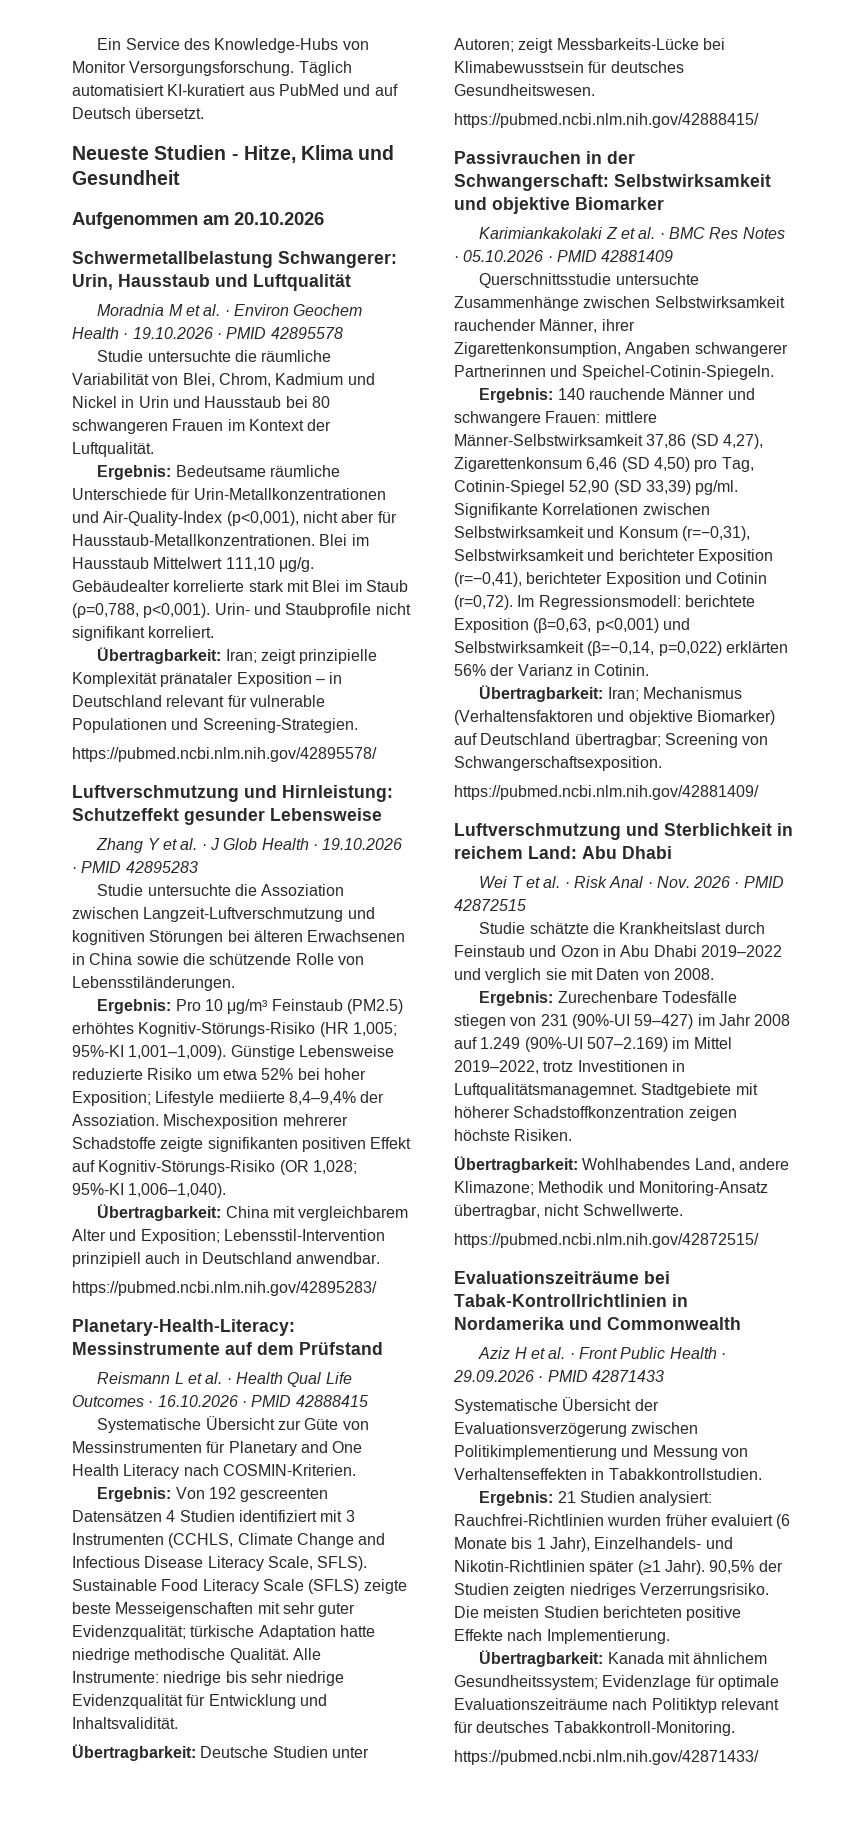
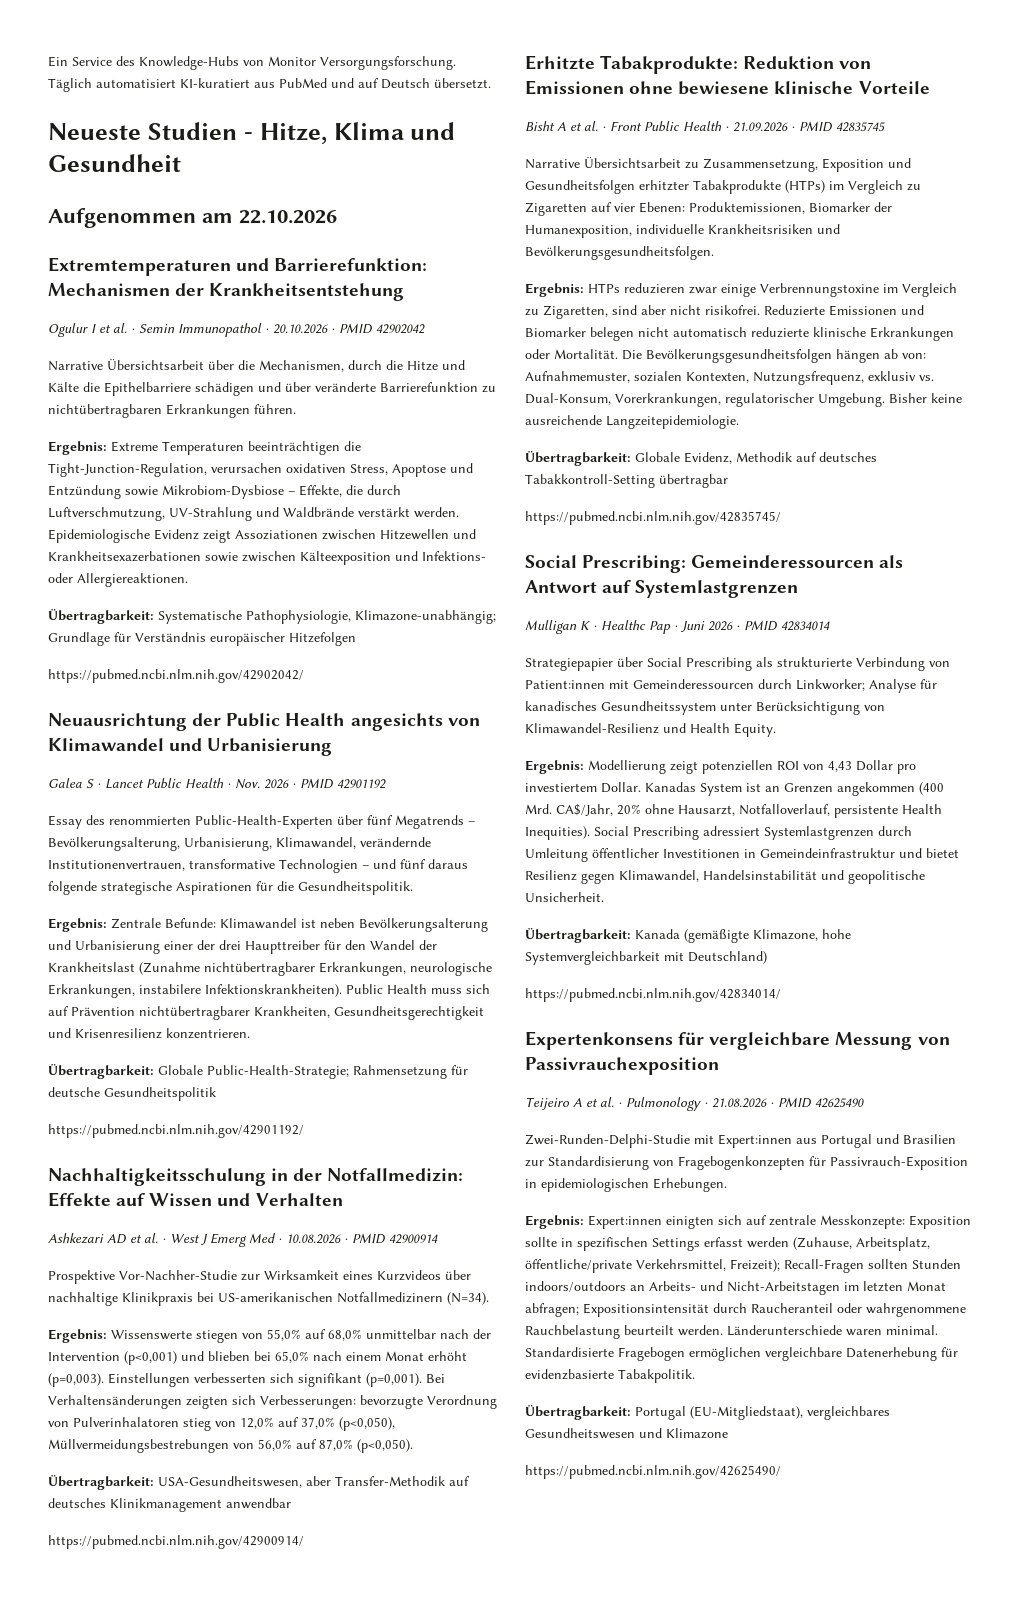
[234,212,324,225] [72,251,397,268] [72,274,351,291] [97,304,363,316] [72,327,343,339] [97,350,332,362] [72,373,375,387] [72,396,330,408] [72,419,332,434] [72,442,154,457] [97,465,340,480] [72,488,386,500] [72,511,397,526] [72,534,369,546] [72,557,314,572] [72,580,408,592] [72,603,411,618] [72,626,215,641] [97,647,378,664] [72,672,343,687] [72,695,325,707] [72,718,358,733] [72,747,377,762] [72,785,393,802] [72,808,382,825] [96,838,403,853] [72,861,198,873] [97,884,345,896] [72,907,375,922] [72,930,406,945] [72,953,364,965] [72,976,235,991] [97,999,403,1014] [72,1022,397,1037] [72,1045,394,1060] [72,1068,366,1080] [72,1091,385,1106] [72,1114,348,1129] [72,1137,412,1152] [72,1160,357,1175] [72,1183,227,1198] [97,1204,409,1221] [72,1229,385,1244] [72,1252,381,1267] [72,1281,377,1296] [72,1319,295,1336] [72,1342,383,1355] [97,1372,352,1387] [72,1395,368,1407] [97,1416,369,1433] [72,1441,363,1456] [72,1464,356,1479] [97,1487,329,1502] [72,1510,355,1522] [72,1533,386,1548] [72,1556,368,1571] [72,1579,407,1594] [72,1602,356,1617] [72,1625,375,1640] [72,1648,321,1663] [72,1671,345,1686] [72,1694,327,1709] [72,1717,178,1729] [72,1744,369,1761] [454,38,725,53] [454,61,684,73] [454,84,595,96] [454,113,759,128] [454,151,635,164] [454,174,771,191] [454,197,664,214] [479,227,785,239] [454,250,674,262] [479,273,699,288] [454,296,785,311] [454,319,635,333] [454,342,788,357] [454,365,774,380] [479,388,755,403] [454,411,657,426] [454,434,763,449] [454,457,754,472] [454,480,739,495] [454,503,710,518] [454,526,750,541] [454,549,773,564] [454,572,768,587] [454,595,755,610] [454,618,690,633] [454,641,788,656] [454,664,650,676] [479,685,742,702] [454,710,775,725] [454,733,769,748] [454,756,662,771] [454,785,759,800] [454,823,793,840] [454,846,672,859] [479,876,784,888] [454,899,526,911] [479,922,765,934] [454,945,782,957] [454,968,714,983] [479,991,737,1006] [454,1014,791,1029] [454,1037,732,1052] [454,1060,685,1074] [454,1083,758,1098] [454,1106,737,1121] [454,1129,573,1141] [454,1156,789,1173] [454,1181,768,1196] [454,1204,683,1219] [454,1233,759,1248] [454,1271,670,1284] [454,1294,688,1307] [454,1317,741,1330] [478,1347,527,1359] 20.10.2026 // Schwermetallbelastung Schwangerer: Urin, Hausstaub und Luftqualität // Moradnia M et al. · Environ Geochem Health · 19.10.2026 · PMID 42895578 // Studie untersuchte die räumliche Variabilität von Blei, Chrom, Kadmium und Nickel in Urin und Hausstaub bei 80 schwangeren Frauen im Kontext der Luftqualität. // Ergebnis: Bedeutsame räumliche Unterschiede für Urin-Metallkonzentrationen und Air-Quality-Index (p<0,001), nicht aber für Hausstaub-Metallkonzentrationen. Blei im Hausstaub Mittelwert 111,10 μg/g. Gebäudealter korrelierte stark mit Blei im Staub (ρ=0,788, p<0,001). Urin- und Staubprofile nicht signifikant korreliert. // Übertragbarkeit: Iran; zeigt prinzipielle Komplexität pränataler Exposition – in Deutschland relevant für vulnerable Populationen und Screening-Strategien. // https://pubmed.ncbi.nlm.nih.gov/42895578/ // Luftverschmutzung und Hirnleistung: Schutzeffekt gesunder Lebensweise // Zhang Y et al. · J Glob Health · 19.10.2026 · PMID 42895283 // Studie untersuchte die Assoziation zwischen Langzeit-Luftverschmutzung und kognitiven Störungen bei älteren Erwachsenen in China sowie die schützende Rolle von Lebensstiländerungen. // Ergebnis: Pro 10 μg/m³ Feinstaub (PM2.5) erhöhtes Kognitiv-Störungs-Risiko (HR 1,005; 95%-KI 1,001–1,009). Günstige Lebensweise reduzierte Risiko um etwa 52% bei hoher Exposition; Lifestyle mediierte 8,4–9,4% der Assoziation. Mischexposition mehrerer Schadstoffe zeigte signifikanten positiven Effekt auf Kognitiv-Störungs-Risiko (OR 1,028; 95%-KI 1,006–1,040). // Übertragbarkeit: China mit vergleichbarem Alter und Exposition; Lebensstil-Intervention prinzipiell auch in Deutschland anwendbar. // https://pubmed.ncbi.nlm.nih.gov/42895283/ // Planetary-Health-Literacy: Messinstrumente auf dem Prüfstand // Reismann L et al. · Health Qual Life Outcomes · 16.10.2026 · PMID 42888415 // Systematische Übersicht zur Güte von Messinstrumenten für Planetary and One Health Literacy nach COSMIN-Kriterien. // Ergebnis: Von 192 gescreenten Datensätzen 4 Studien identifiziert mit 3 Instrumenten (CCHLS, Climate Change and Infectious Disease Literacy Scale, SFLS). Sustainable Food Literacy Scale (SFLS) zeigte beste Messeigenschaften mit sehr guter Evidenzqualität; türkische Adaptation hatte niedrige methodische Qualität. Alle Instrumente: niedrige bis sehr niedrige Evidenzqualität für Entwicklung und Inhaltsvalidität. // Übertragbarkeit: Deutsche Studien unter Autoren; zeigt Messbarkeits-Lücke bei Klimabewusstsein für deutsches Gesundheitswesen. // https://pubmed.ncbi.nlm.nih.gov/42888415/ // Passivrauchen in der Schwangerschaft: Selbstwirksamkeit und objektive Biomarker // Karimiankakolaki Z et al. · BMC Res Notes · 05.10.2026 · PMID 42881409 // Querschnittsstudie untersuchte Zusammenhänge zwischen Selbstwirksamkeit rauchender Männer, ihrer Zigarettenkonsumption, Angaben schwangerer Partnerinnen und Speichel-Cotinin-Spiegeln. // Ergebnis: 140 rauchende Männer und schwangere Frauen: mittlere Männer-Selbstwirksamkeit 37,86 (SD 4,27), Zigarettenkonsum 6,46 (SD 4,50) pro Tag, Cotinin-Spiegel 52,90 (SD 33,39) pg/ml. Signifikante Korrelationen zwischen Selbstwirksamkeit und Konsum (r=−0,31), Selbstwirksamkeit und berichteter Exposition (r=−0,41), berichteter Exposition und Cotinin (r=0,72). Im Regressionsmodell: berichtete Exposition (β=0,63, p<0,001) und Selbstwirksamkeit (β=−0,14, p=0,022) erklärten 56% der Varianz in Cotinin. // Übertragbarkeit: Iran; Mechanismus (Verhaltensfaktoren und objektive Biomarker) auf Deutschland übertragbar; Screening von Schwangerschaftsexposition. // https://pubmed.ncbi.nlm.nih.gov/42881409/ // Luftverschmutzung und Sterblichkeit in reichem Land: Abu Dhabi // Wei T et al. · Risk Anal · Nov. 2026 · PMID 42872515 // Studie schätzte die Krankheitslast durch Feinstaub und Ozon in Abu Dhabi 2019–2022 und verglich sie mit Daten von 2008. // Ergebnis: Zurechenbare Todesfälle stiegen von 231 (90%-UI 59–427) im Jahr 2008 auf 1.249 (90%-UI 507–2.169) im Mittel 2019–2022, trotz Investitionen in Luftqualitätsmanagemnet. Stadtgebiete mit höherer Schadstoffkonzentration zeigen höchste Risiken. // Übertragbarkeit: Wohlhabendes Land, andere Klimazone; Methodik und Monitoring-Ansatz übertragbar, nicht Schwellwerte. // https://pubmed.ncbi.nlm.nih.gov/42872515/ // Evaluationszeiträume bei Tabak-Kontrollrichtlinien in Nordamerika und Commonwealth // Aziz H -> [239,210,337,224] [48,257,428,276] [48,283,405,301] [48,323,425,337] [48,359,465,372] [48,382,496,396] [48,404,296,418] [48,441,361,455] [48,463,473,477] [48,485,401,499] [48,507,459,521] [48,529,476,543] [48,551,486,565] [48,573,188,587] [48,609,496,624] [48,632,356,646] [48,669,304,683] [48,713,480,731] [48,738,333,756] [48,778,386,789] [48,815,475,829] [48,837,431,851] [48,859,468,873] [48,881,413,895] [48,918,488,932] [48,940,437,954] [48,962,492,976] [48,984,490,998] [48,1006,484,1020] [48,1028,250,1039] [48,1064,468,1079] [48,1087,216,1101] [48,1124,304,1138] [48,1168,464,1186] [48,1192,343,1207] [48,1233,438,1247] [48,1270,471,1284] [48,1292,489,1306] [48,1329,491,1343] [48,1351,467,1365] [48,1373,445,1387] [48,1395,497,1409] [48,1417,395,1431] [48,1439,413,1453] [48,1475,470,1490] [48,1498,291,1512] [48,1535,304,1549] [525,55,872,74] [525,80,930,95] [525,121,566,131] 22.10.2026 // Extremtemperaturen und Barrierefunktion: Mechanismen der Krankheitsentstehung // Ogulur I et al. · Semin Immunopathol · 20.10.2026 · PMID 42902042 // Narrative Übersichtsarbeit über die Mechanismen, durch die Hitze und Kälte die Epithelbarriere schädigen und über veränderte Barrierefunktion zu nichtübertragbaren Erkrankungen führen. // Ergebnis: Extreme Temperaturen beeinträchtigen die Tight-Junction-Regulation, verursachen oxidativen Stress, Apoptose und Entzündung sowie Mikrobiom-Dysbiose – Effekte, die durch Luftverschmutzung, UV-Strahlung und Waldbrände verstärkt werden. Epidemiologische Evidenz zeigt Assoziationen zwischen Hitzewellen und Krankheitsexazerbationen sowie zwischen Kälteexposition und Infektions- oder Allergiereaktionen. // Übertragbarkeit: Systematische Pathophysiologie, Klimazone-unabhängig; Grundlage für Verständnis europäischer Hitzefolgen // https://pubmed.ncbi.nlm.nih.gov/42902042/ // Neuausrichtung der Public Health angesichts von Klimawandel und Urbanisierung // Galea S · Lancet Public Health · Nov. 2026 · PMID 42901192 // Essay des renommierten Public-Health-Experten über fünf Megatrends – Bevölkerungsalterung, Urbanisierung, Klimawandel, verändernde Institutionenvertrauen, transformative Technologien – und fünf daraus folgende strategische Aspirationen für die Gesundheitspolitik. // Ergebnis: Zentrale Befunde: Klimawandel ist neben Bevölkerungsalterung und Urbanisierung einer der drei Haupttreiber für den Wandel der Krankheitslast (Zunahme nichtübertragbarer Erkrankungen, neurologische Erkrankungen, instabilere Infektionskrankheiten). Public Health muss sich auf Prävention nichtübertragbarer Krankheiten, Gesundheitsgerechtigkeit und Krisenresilienz konzentrieren. // Übertragbarkeit: Globale Public-Health-Strategie; Rahmensetzung für deutsche Gesundheitspolitik // https://pubmed.ncbi.nlm.nih.gov/42901192/ // Nachhaltigkeitsschulung in der Notfallmedizin: Effekte auf Wissen und Verhalten // Ashkezari AD et al. · West J Emerg Med · 10.08.2026 · PMID 42900914 // Prospektive Vor-Nachher-Studie zur Wirksamkeit eines Kurzvideos über nachhaltige Klinikpraxis bei US-amerikanischen Notfallmedizinern (N=34). // Ergebnis: Wissenswerte stiegen von 55,0% auf 68,0% unmittelbar nach der Intervention (p<0,001) und blieben bei 65,0% nach einem Monat erhöht (p=0,003). Einstellungen verbesserten sich signifikant (p=0,001). Bei Verhaltensänderungen zeigten sich Verbesserungen: bevorzugte Verordnung von Pulverinhalatoren stieg von 12,0% auf 37,0% (p<0,050), Müllvermeidungsbestrebungen von 56,0% auf 87,0% (p<0,050). // Übertragbarkeit: USA-Gesundheitswesen, aber Transfer-Methodik auf deutsches Klinikmanagement anwendbar // https://pubmed.ncbi.nlm.nih.gov/42900914/ // Erhitzte Tabakprodukte: Reduktion von Emissionen ohne bewiesene klinische Vorteile // Bisht A
[453,1370,664,1382] [454,1397,659,1414] [454,1422,699,1437] [454,1445,748,1460] [454,1468,762,1480] [479,1491,713,1506] [454,1514,791,1529] [454,1537,733,1552] [454,1560,783,1575] [454,1583,769,1598] [454,1606,742,1621] [454,1629,670,1644] [479,1650,768,1667] [454,1675,779,1690] [454,1698,779,1713] [454,1721,735,1736] [454,1750,759,1765] 29.09.2026 · PMID 42871433 // Systematische Übersicht der Evaluationsverzögerung zwischen Politikimplementierung und Messung von Verhaltenseffekten in Tabakkontrollstudien. // Ergebnis: 21 Studien analysiert: Rauchfrei-Richtlinien wurden früher evaluiert (6 Monate bis 1 Jahr), Einzelhandels- und Nikotin-Richtlinien später (≥1 Jahr). 90,5% der Studien zeigten niedriges Verzerrungsrisiko. Die meisten Studien berichteten positive Effekte nach Implementierung. // Übertragbarkeit: Kanada mit ähnlichem Gesundheitssystem; Evidenzlage für optimale Evaluationszeiträume nach Politiktyp relevant für deutsches Tabakkontroll-Monitoring. // https://pubmed.ncbi.nlm.nih.gov/42871433/ -> [733,121,885,132] [525,157,911,172] [525,180,921,194] [525,202,892,216] [525,224,840,238] [525,246,714,260] [525,283,957,297] [525,305,924,319] [525,327,954,341] [525,349,926,363] [525,371,934,385] [525,393,962,407] [525,415,739,429] [525,451,877,466] [525,474,728,488] [525,511,781,525] [525,555,904,573] [525,580,799,598] [525,620,830,634] [525,657,950,671] [525,679,937,693] [525,701,885,715] [525,723,776,737] [525,760,916,774] [525,782,944,796] [525,804,942,818] [525,826,912,840] [525,848,959,862] [525,870,925,884] [525,892,604,902] [525,928,851,943] [525,951,767,965] [525,988,781,1002] [525,1031,950,1050] [525,1057,719,1075] [525,1097,864,1111] [525,1134,956,1148] [525,1156,968,1170] [525,1178,727,1192] [525,1215,971,1229] [525,1237,930,1251] [525,1259,961,1273] [525,1281,946,1295] [525,1303,966,1317] [525,1325,938,1339] [525,1347,958,1361] [525,1369,695,1383] [525,1405,890,1420] [525,1428,728,1439] [525,1465,781,1479] 21.09.2026 · PMID 42835745 // Narrative Übersichtsarbeit zu Zusammensetzung, Exposition und Gesundheitsfolgen erhitzter Tabakprodukte (HTPs) im Vergleich zu Zigaretten auf vier Ebenen: Produktemissionen, Biomarker der Humanexposition, individuelle Krankheitsrisiken und Bevölkerungsgesundheitsfolgen. // Ergebnis: HTPs reduzieren zwar einige Verbrennungstoxine im Vergleich zu Zigaretten, sind aber nicht risikofrei. Reduzierte Emissionen und Biomarker belegen nicht automatisch reduzierte klinische Erkrankungen oder Mortalität. Die Bevölkerungsgesundheitsfolgen hängen ab von: Aufnahmemuster, sozialen Kontexten, Nutzungsfrequenz, exklusiv vs. Dual-Konsum, Vorerkrankungen, regulatorischer Umgebung. Bisher keine ausreichende Langzeitepidemiologie. // Übertragbarkeit: Globale Evidenz, Methodik auf deutsches Tabakkontroll-Setting übertragbar // https://pubmed.ncbi.nlm.nih.gov/42835745/ // Social Prescribing: Gemeinderessourcen als Antwort auf Systemlastgrenzen // Mulligan K · Healthc Pap · Juni 2026 · PMID 42834014 // Strategiepapier über Social Prescribing als strukturierte Verbindung von Patient:innen mit Gemeinderessourcen durch Linkworker; Analyse für kanadisches Gesundheitssystem unter Berücksichtigung von Klimawandel-Resilienz und Health Equity. // Ergebnis: Modellierung zeigt potenziellen ROI von 4,43 Dollar pro investiertem Dollar. Kanadas System ist an Grenzen angekommen (400 Mrd. CA$/Jahr, 20% ohne Hausarzt, Notfalloverlauf, persistente Health Inequities). Social Prescribing adressiert Systemlastgrenzen durch Umleitung öffentlicher Investitionen in Gemeindeinfrastruktur und bietet Resilienz gegen Klimawandel, Handelsinstabilität und geopolitische Unsicherheit. // Übertragbarkeit: Kanada (gemäßigte Klimazone, hohe Systemvergleichbarkeit mit Deutschland) // https://pubmed.ncbi.nlm.nih.gov/42834014/ // Expertenkonsens für vergleichbare Messung von Passivrauchexposition // Teijeiro A et al. · Pulmonology · 21.08.2026 · PMID 42625490 // Zwei-Runden-Delphi-Studie mit Expert:innen aus Portugal und Brasilien zur Standardisierung von Fragebogenkonzepten für Passivrauch-Exposition in epidemiologischen Erhebungen. // Ergebnis: Expert:innen einigten sich auf zentrale Messkonzepte: Exposition sollte in spezifischen Settings erfasst werden (Zuhause, Arbeitsplatz, öffentliche/private Verkehrsmittel, Freizeit); Recall-Fragen sollten Stunden indoors/outdoors an Arbeits- und Nicht-Arbeitstagen im letzten Monat abfragen; Expositionsintensität durch Raucheranteil oder wahrgenommene Rauchbelastung beurteilt werden. Länderunterschiede waren minimal. Standardisierte Fragebogen ermöglichen vergleichbare Datenerhebung für evidenzbasierte Tabakpolitik. // Übertragbarkeit: Portugal (EU-Mitgliedstaat), vergleichbares Gesundheitswesen und Klimazone // https://pubmed.ncbi.nlm.nih.gov/42625490/

